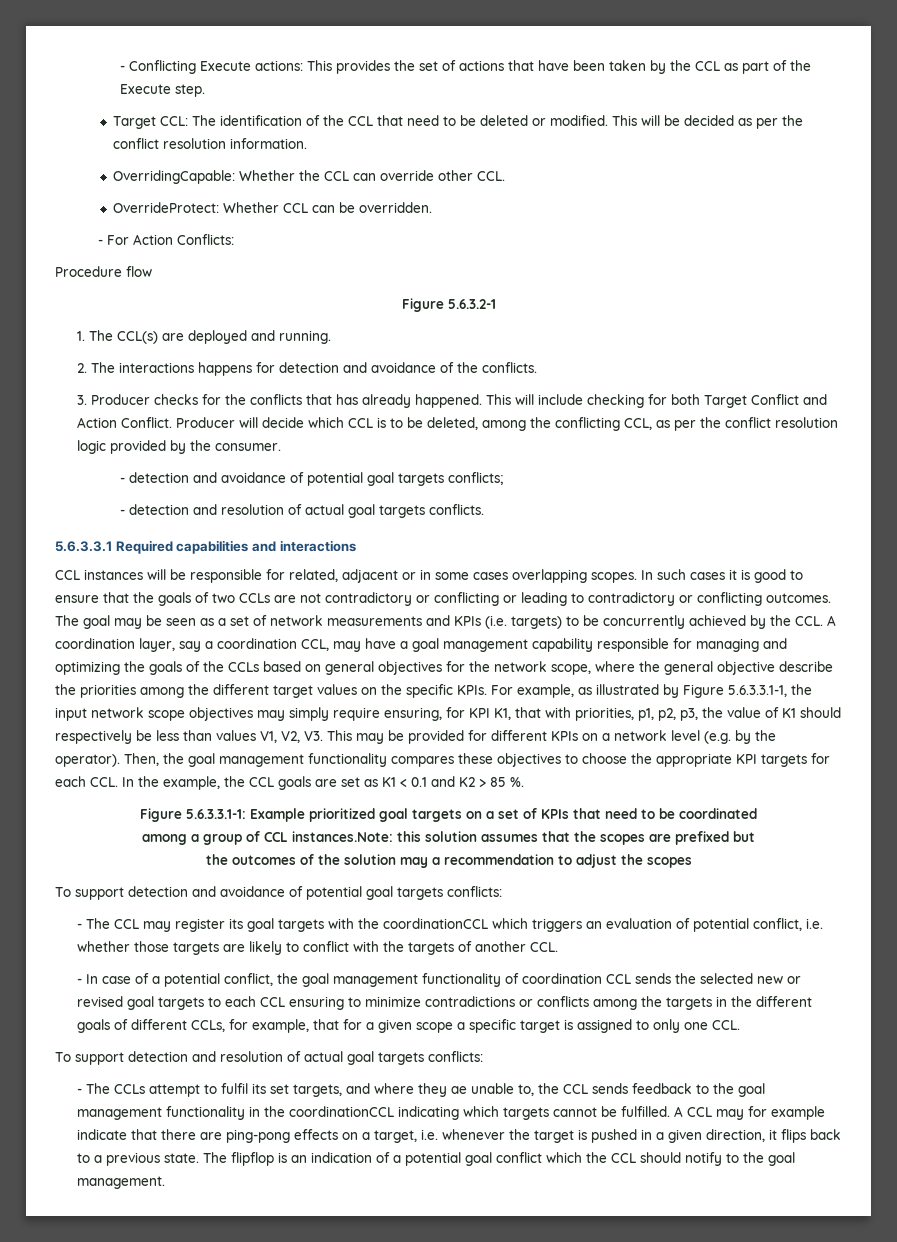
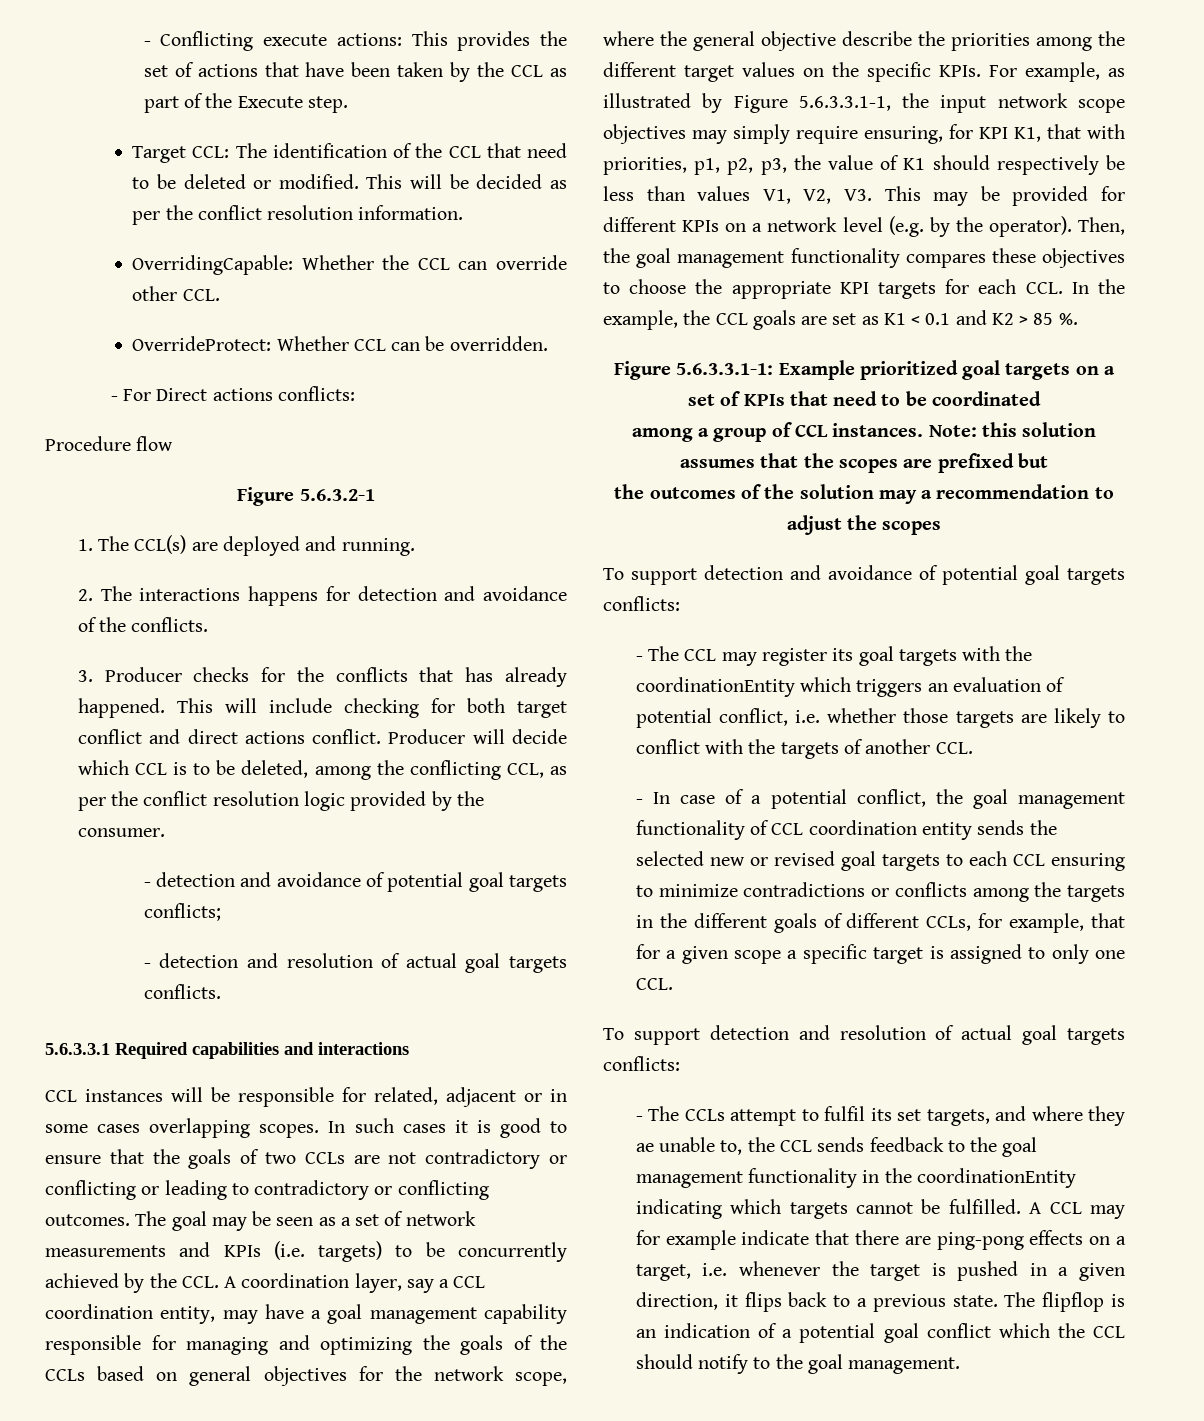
[200,61,252,71] Execute -> [263,34,328,46] execute
[133,234,235,245] Action Conflicts: -> [156,386,355,401] Direct actions conflicts:
[703,394,827,408] [76,417,172,428] Target Conflict and Action Conflict. -> [517,701,568,718] [77,729,382,744] target conflict and direct actions conflict.
[217,638,329,651] coordination CCL, -> [453,1276,486,1288] [45,1304,216,1324] CCL coordination entity,
[292,831,393,842] instances.Note: -> [832,423,977,437] instances. Note:
[382,918,488,929] coordinationCCL -> [635,677,795,697] coordinationEntity
[521,973,631,984] coordination CCL -> [771,820,972,840] CCL coordination entity
[288,1106,394,1117] coordinationCCL -> [916,1168,1076,1188] coordinationEntity

